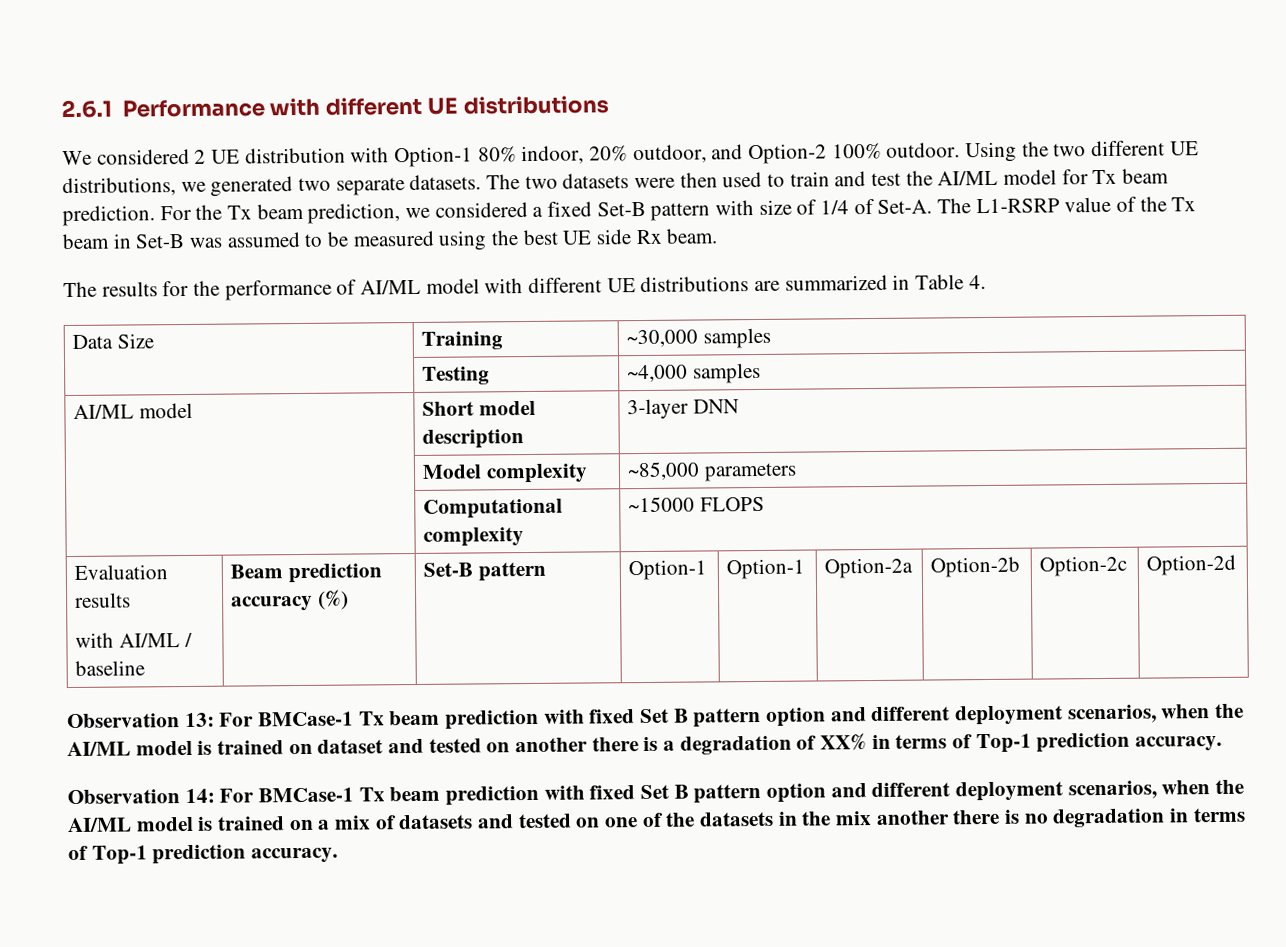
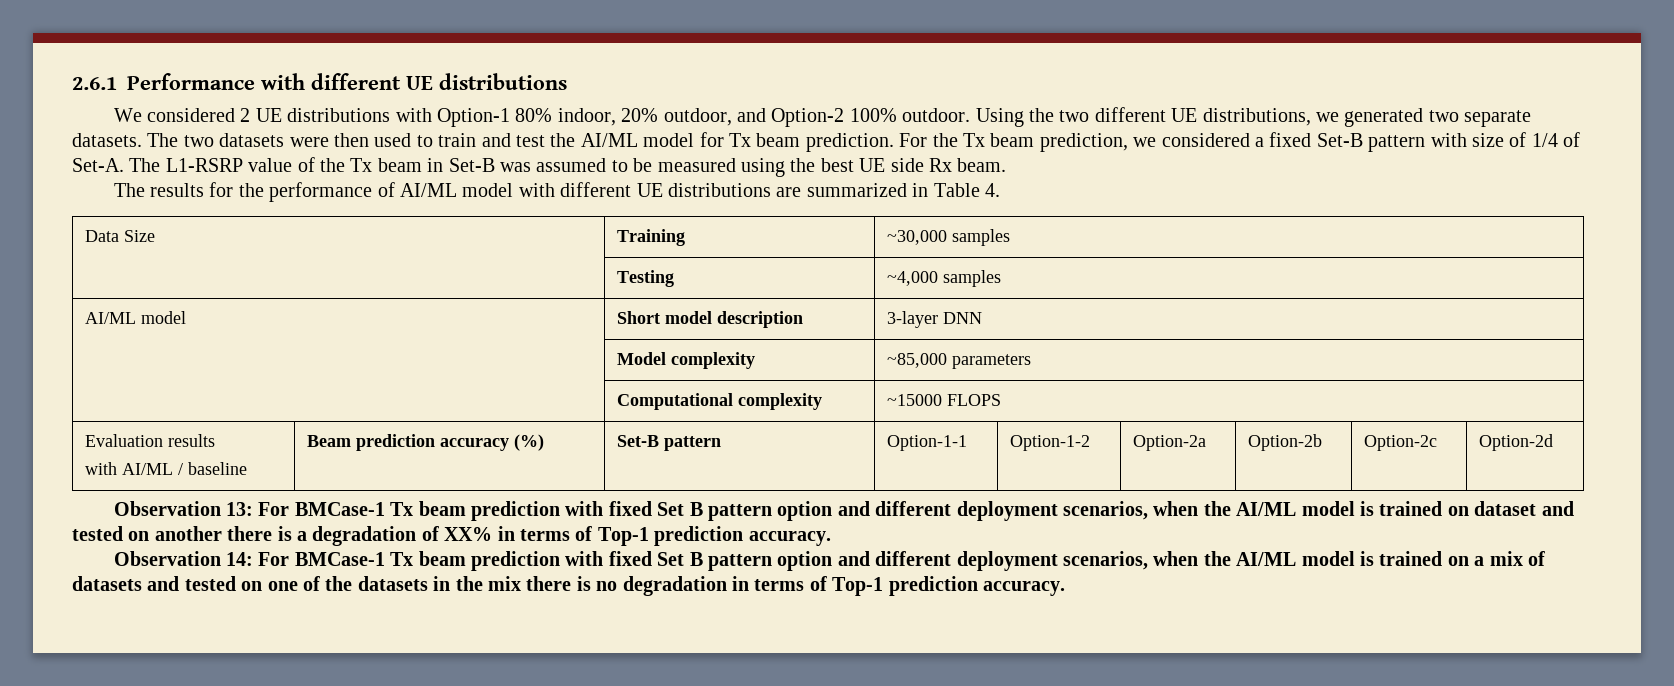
[244,147,346,164] distribution -> [287,108,391,122] distributions
[628,559,708,581] [726,558,806,580] Option-1 | Option-1 -> [886,435,967,451] [1009,435,1090,451] Option-1-1 | Option-1-2
[875,810,950,825] another -> (521, 583) none

